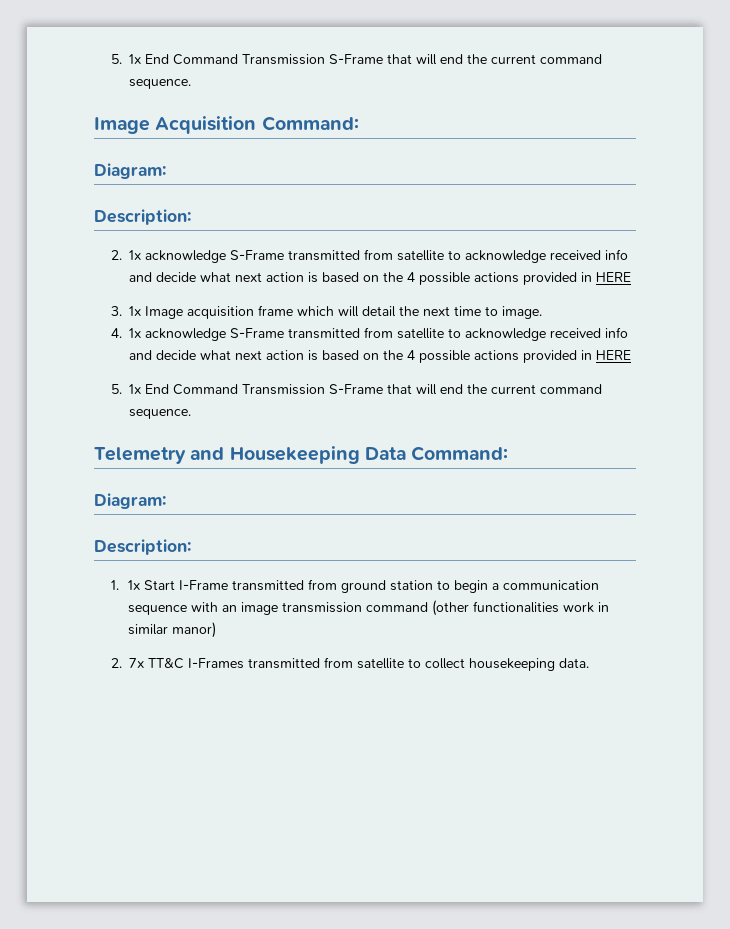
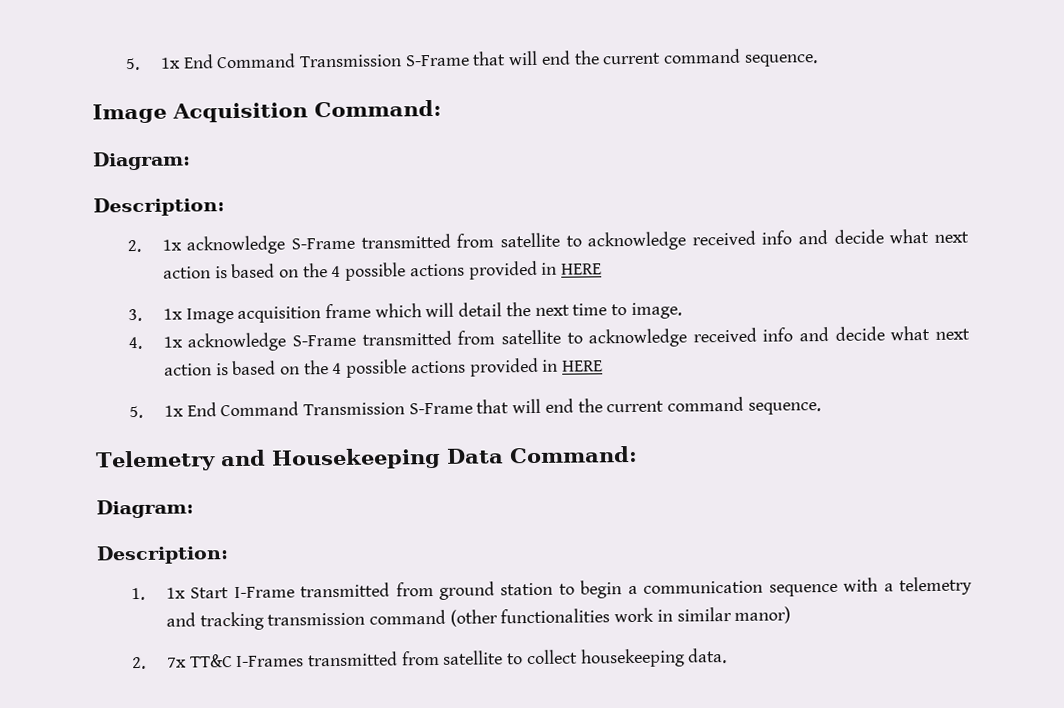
[221,602,278,615] an image -> [883,576,973,596] [165,611,264,631] a telemetry and tracking

